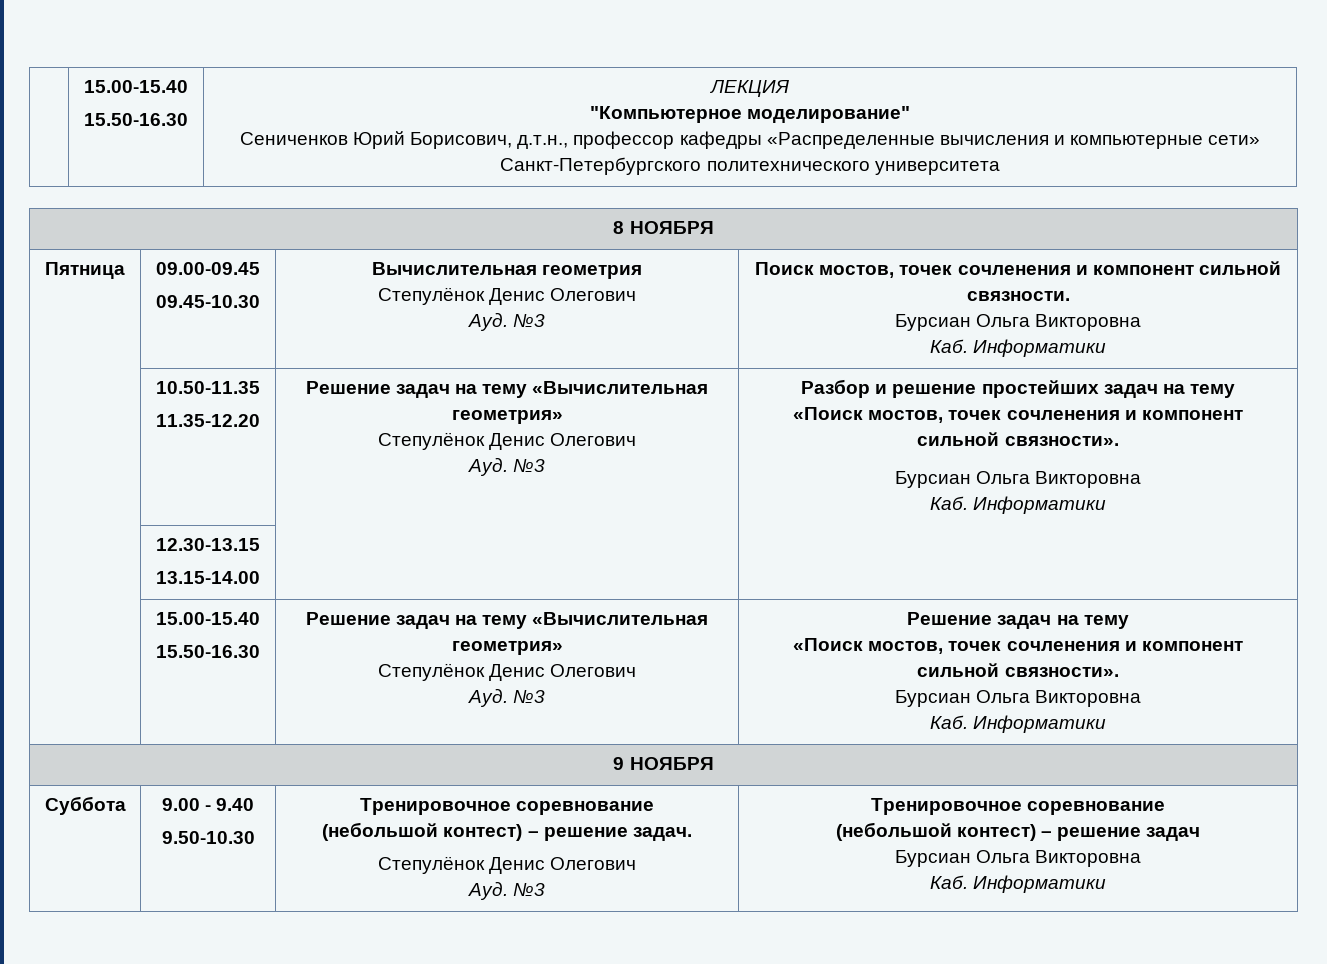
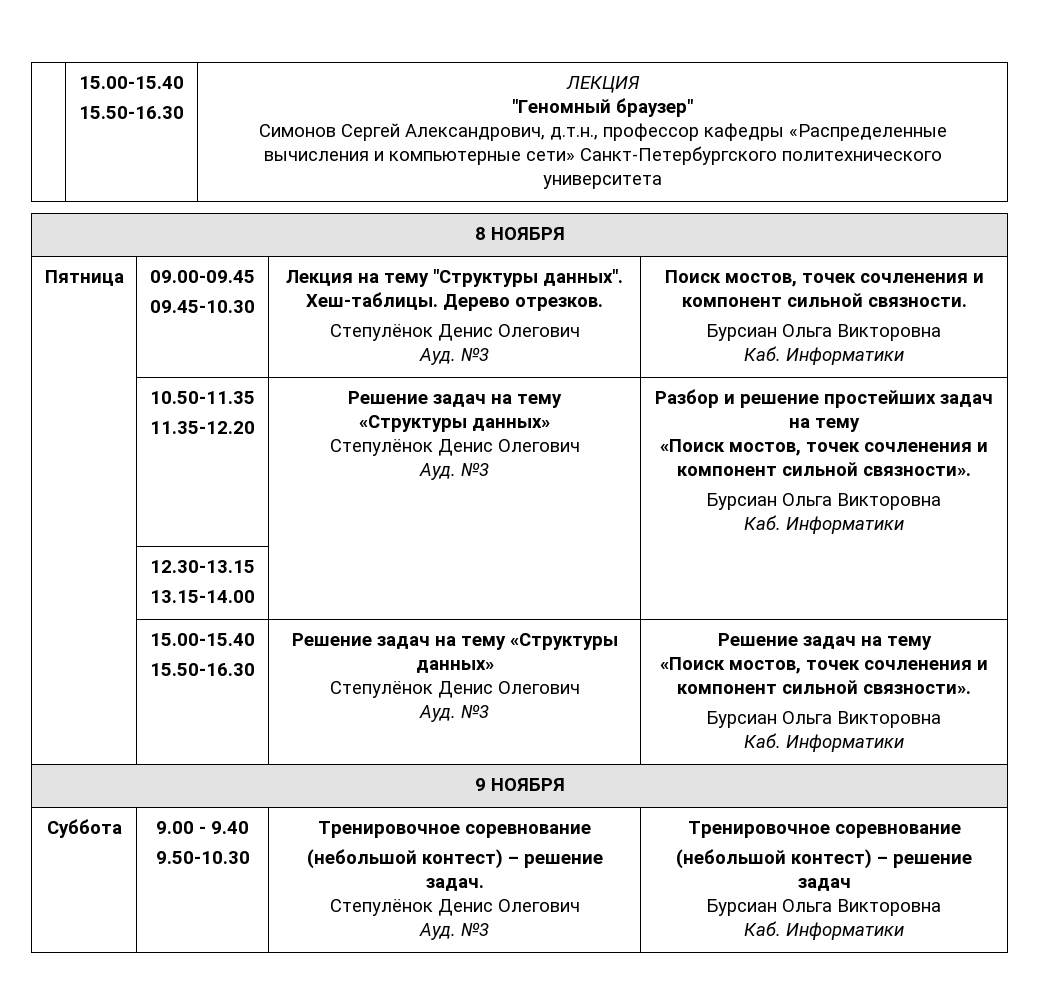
[589,106,911,123] [239,131,513,149] "Компьютерное моделирование" // Сениченков Юрий Борисович, -> [512,98,693,117] [258,123,545,141] "Геномный браузер" // Симонов Сергей Александрович,
[371,262,643,279] Вычислительная геометрия -> [286,269,623,287] [306,292,603,311] Лекция на тему "Структуры данных". Хеш-таблицы. Дерево отрезков.
[532,381,709,394] [451,410,563,424] «Вычислительная геометрия» -> [359,415,550,432] // «Структуры данных»
[532,612,709,625] [451,641,563,655] «Вычислительная геометрия» -> [509,633,618,650] [415,660,494,673] «Структуры данных»

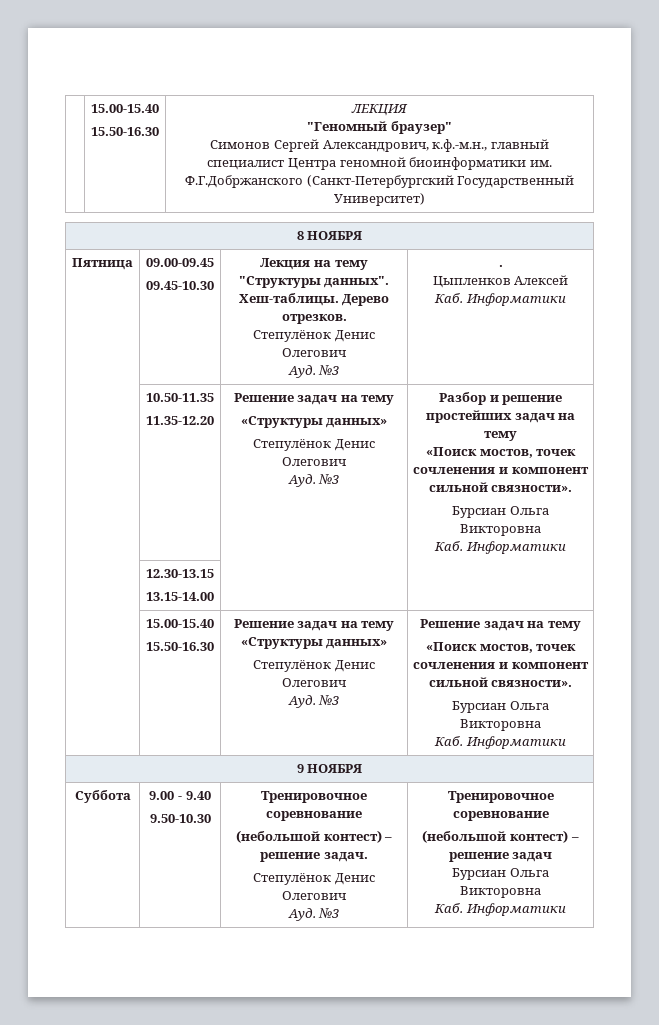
[549,123,947,141] [263,146,942,165] [543,175,662,189] д.т.н., профессор кафедры «Распределенные вычисления и компьютерные сети» Санкт-Петербургского политехнического университета -> [432,139,549,152] [207,157,552,170] [184,175,575,188] [334,193,425,206] к.ф.-м.н., главный специалист Центра геномной биоинформатики им. Ф.Г.Добржанского (Санкт-Петербургский Государственный Университет)
[664,270,984,287] [681,293,967,307] [707,324,941,341] Поиск мостов, точек сочленения и компонент сильной связности. // Бурсиан Ольга Викторовна -> [498,264,503,267] [432,275,569,288] . // Цыпленков Алексей

